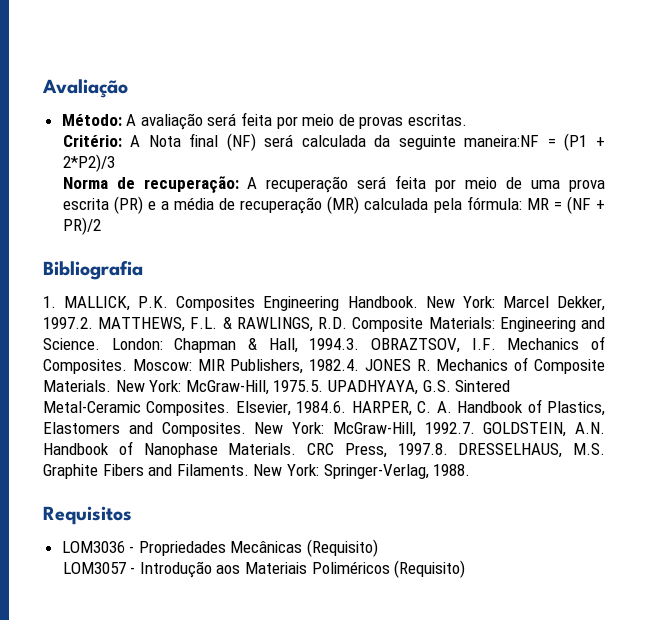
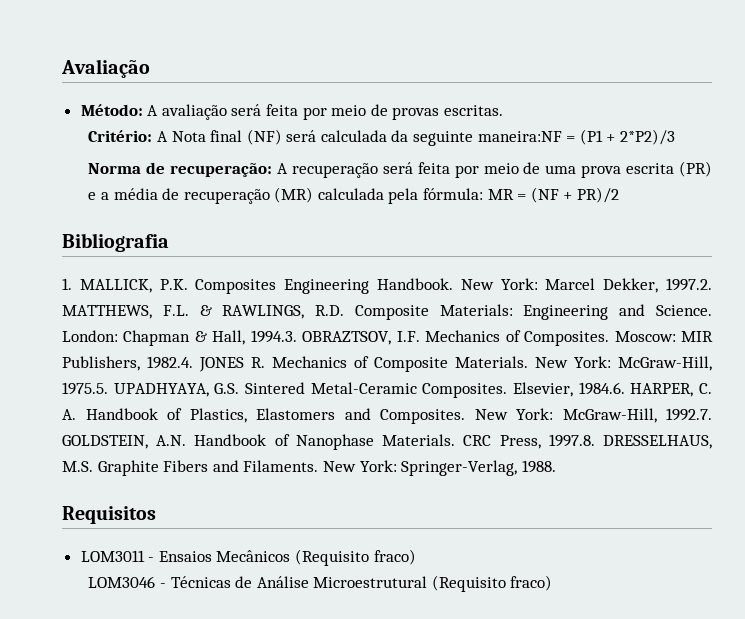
[61,539,379,557] [62,560,466,578] LOM3036 - Propriedades Mecânicas (Requisito) // LOM3057 - Introdução aos Materiais Poliméricos (Requisito) -> [80,549,416,566] [88,575,553,592] LOM3011 - Ensaios Mecânicos (Requisito fraco) // LOM3046 - Técnicas de Análise Microestrutural (Requisito fraco)

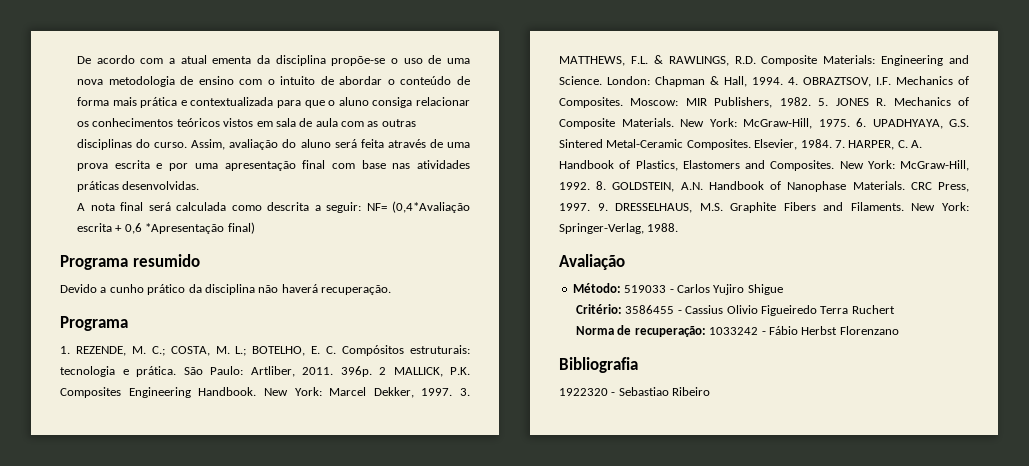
[61,59,150,78] [80,104,504,120] [88,129,676,146] [88,161,713,178] [88,187,620,204] [62,233,169,252] [62,278,72,290] Avaliação // Método: A avaliação será feita por meio de provas escritas. // Critério: A Nota final (NF) será calculada da seguinte maneira:NF = (P1 + 2*P2)/3 // Norma de recuperação: A recuperação será feita por meio de uma prova escrita (PR) e a média de recuperação (MR) calculada pela fórmula: MR = (NF + PR)/2 // Bibliografia // 1. -> [77,55,471,66] [77,76,471,87] [77,97,470,108] [77,118,416,127] [77,139,471,150] [77,160,470,171] [77,181,200,192] [77,201,470,213] [77,222,255,234] [60,254,200,270] [60,284,391,295] [60,316,128,331] [60,345,471,356] [60,366,386,377] De acordo com a atual ementa da disciplina propõe-se o uso de uma nova metodologia de ensino com o intuito de abordar o conteúdo de forma mais prática e contextualizada para que o aluno consiga relacionar os conhecimentos teóricos vistos em sala de aula com as outras disciplinas do curso. Assim, avaliação do aluno será feita através de uma prova escrita e por uma apresentação final com base nas atividades práticas desenvolvidas. // A nota final será calculada como descrita a seguir: NF= (0,4*Avaliação escrita + 0,6 *Apresentação final) // Programa resumido // Devido a cunho prático da disciplina não haverá recuperação. // Programa // 1. REZENDE, M. C.; COSTA, M. L.; BOTELHO, E. C. Compósitos estruturais: tecnologia e prática. São Paulo: Artliber, 2011. 396p. 2
[665,278,712,291] 1997.2. -> [421,388,470,396] 1997. 3.
[250,330,297,343] 1994.3. -> [752,77,798,85] 1994. 4.
[147,356,193,369] 1982.4. -> [779,97,829,106] 1982. 5.
[62,382,108,395] 1975.5. -> [818,118,866,127] 1975. 6.
[578,382,625,395] 1984.6. -> [800,139,845,148] 1984. 7.
[666,408,712,421] 1992.7. -> [559,181,607,190] 1992. 8.
[548,434,595,447] 1997.8. -> [559,203,608,211] 1997. 9.
[62,506,156,524] [80,549,416,566] [88,575,553,592] Requisitos // LOM3011 - Ensaios Mecânicos (Requisito fraco) // LOM3046 - Técnicas de Análise Microestrutural (Requisito fraco) -> [559,254,625,270] [572,283,783,295] [576,304,895,316] [576,325,899,337] [559,357,638,373] [559,387,711,396] Avaliação // Método: 519033 - Carlos Yujiro Shigue // Critério: 3586455 - Cassius Olivio Figueiredo Terra Ruchert // Norma de recuperação: 1033242 - Fábio Herbst Florenzano // Bibliografia // 1922320 - Sebastiao Ribeiro

